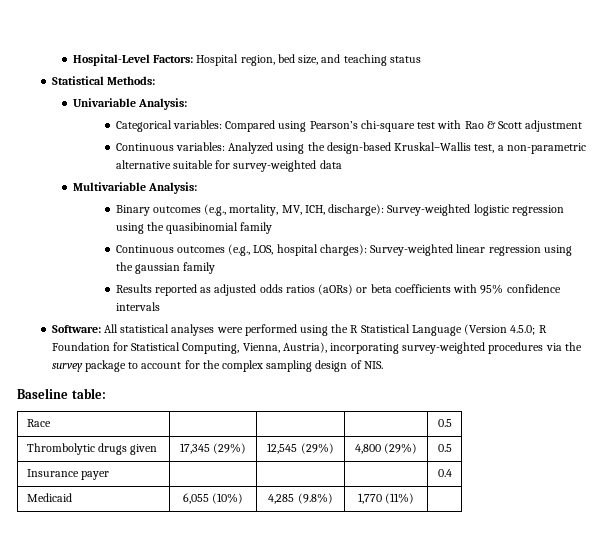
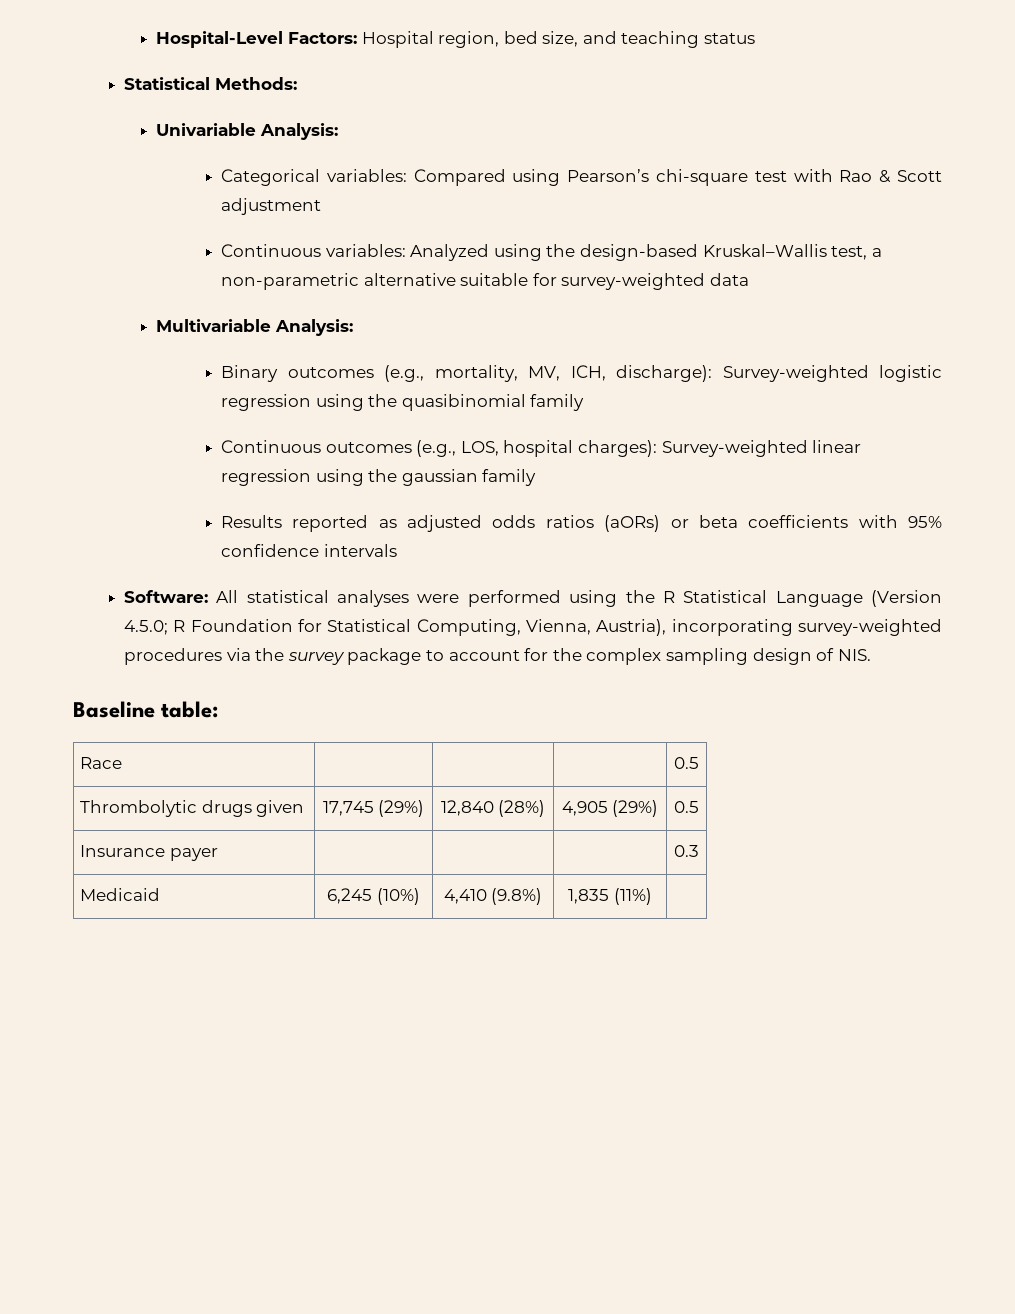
[179,443,247,454] [267,443,334,454] [354,444,381,454] 17,345 (29%) | 12,545 (29%) | 4,800 -> [322,800,425,817] [440,800,546,817] [561,801,608,816] 17,745 (29%) | 12,840 (28%) | 4,905
[437,469,452,477] 0.4 -> [674,845,699,857] 0.3
[182,493,209,504] 6,055 -> [327,888,373,904] 6,245
[268,494,295,504] 4,285 -> [443,889,487,904] 4,410
[357,493,382,504] 1,770 -> [568,889,610,904] 1,835

